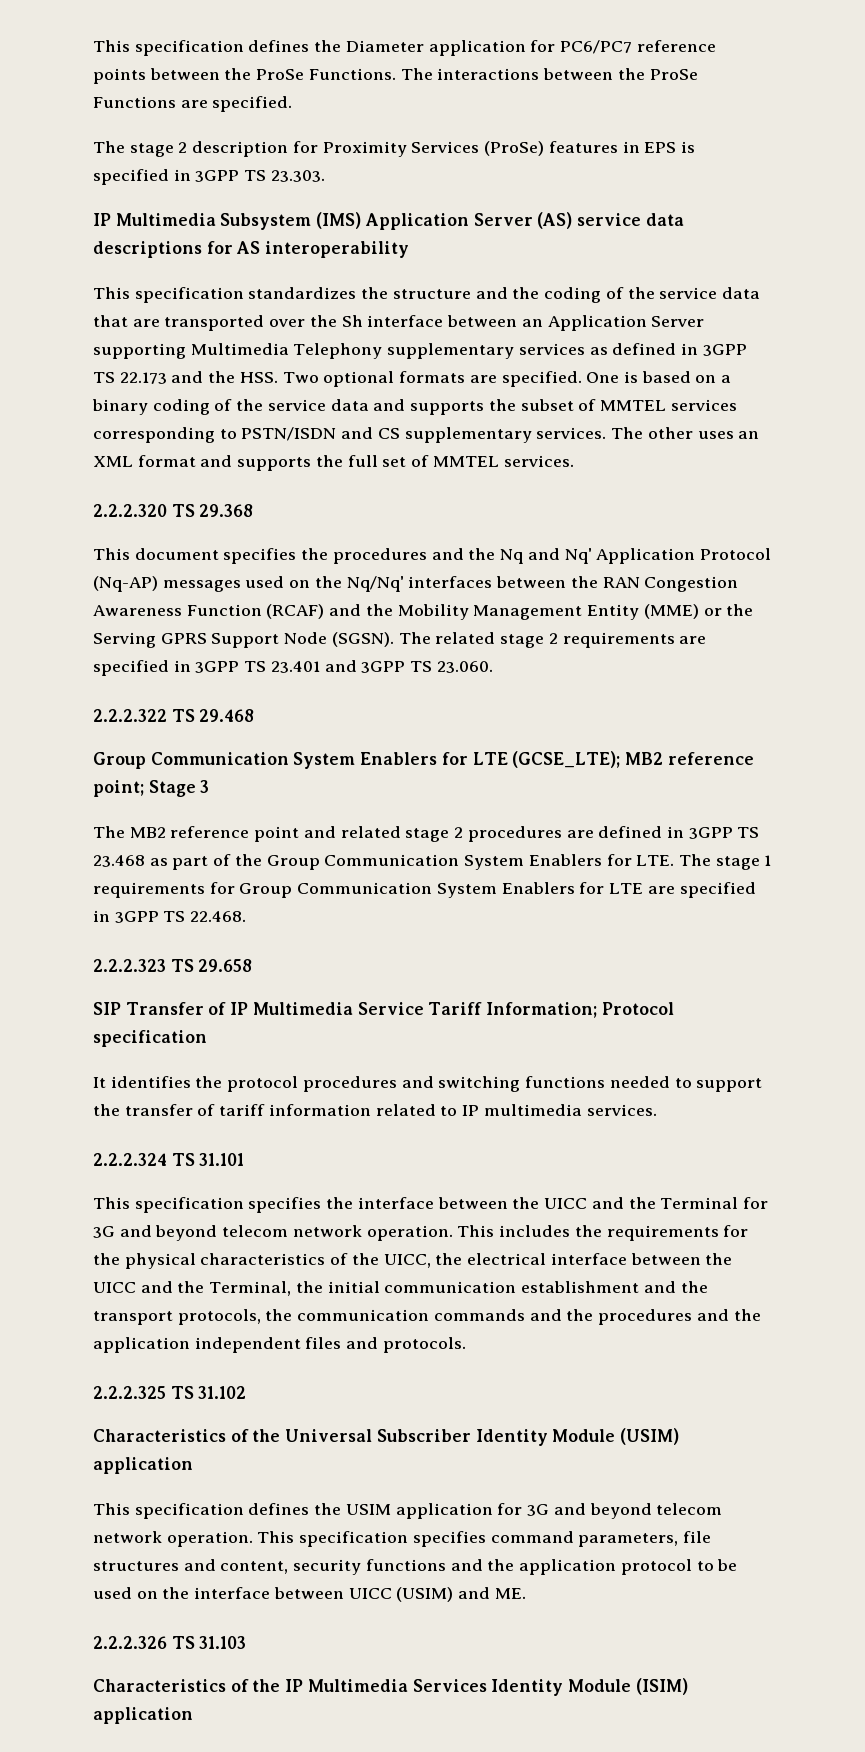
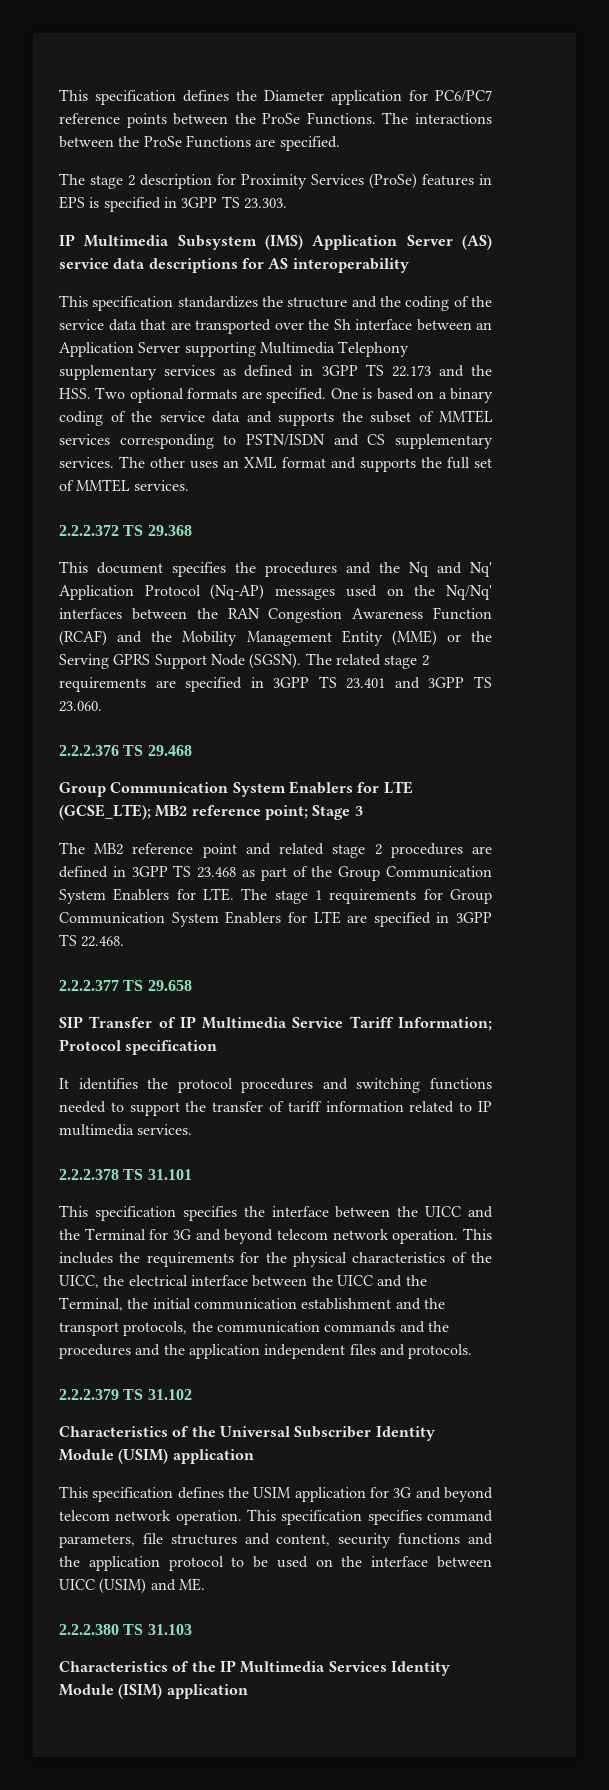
[93,504,167,517] 2.2.2.320 -> [59,525,119,536] 2.2.2.372
[93,709,167,722] 2.2.2.322 -> [59,745,119,756] 2.2.2.376
[93,959,166,972] 2.2.2.323 -> [59,980,119,991] 2.2.2.377
[93,1153,167,1166] 2.2.2.324 -> [59,1169,119,1180] 2.2.2.378
[93,1386,166,1399] 2.2.2.325 -> [59,1389,119,1400] 2.2.2.379
[93,1636,167,1649] 2.2.2.326 -> [59,1624,119,1635] 2.2.2.380

